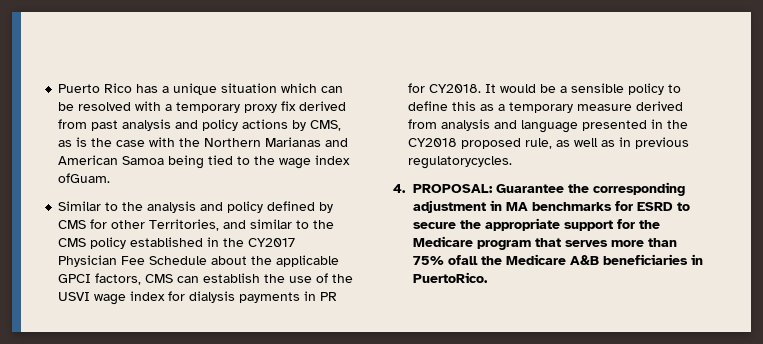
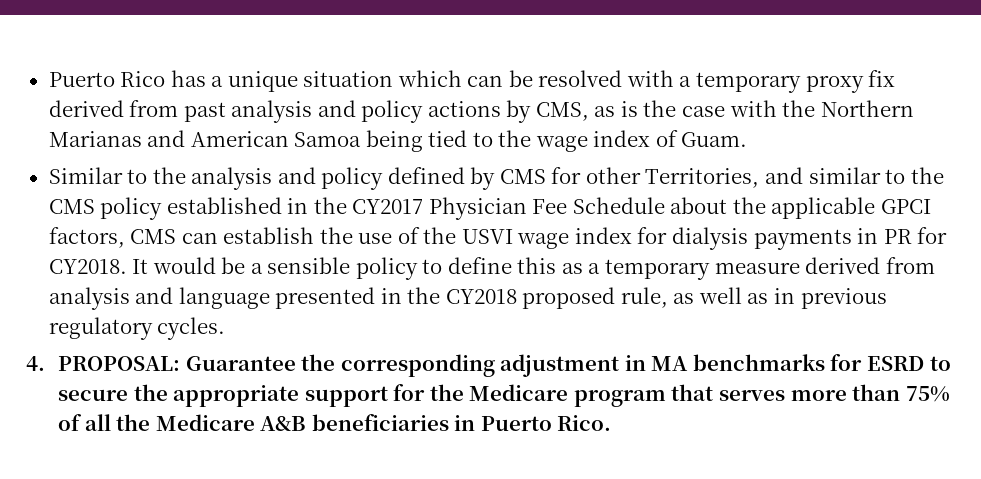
[58,173,111,183] ofGuam. -> [655,130,748,147] of Guam.
[408,156,513,169] regulatorycycles. -> [48,317,226,340] regulatory cycles.
[447,255,478,265] ofall -> [58,414,111,431] of all
[412,272,488,283] PuertoRico. -> [480,415,612,431] Puerto Rico.

